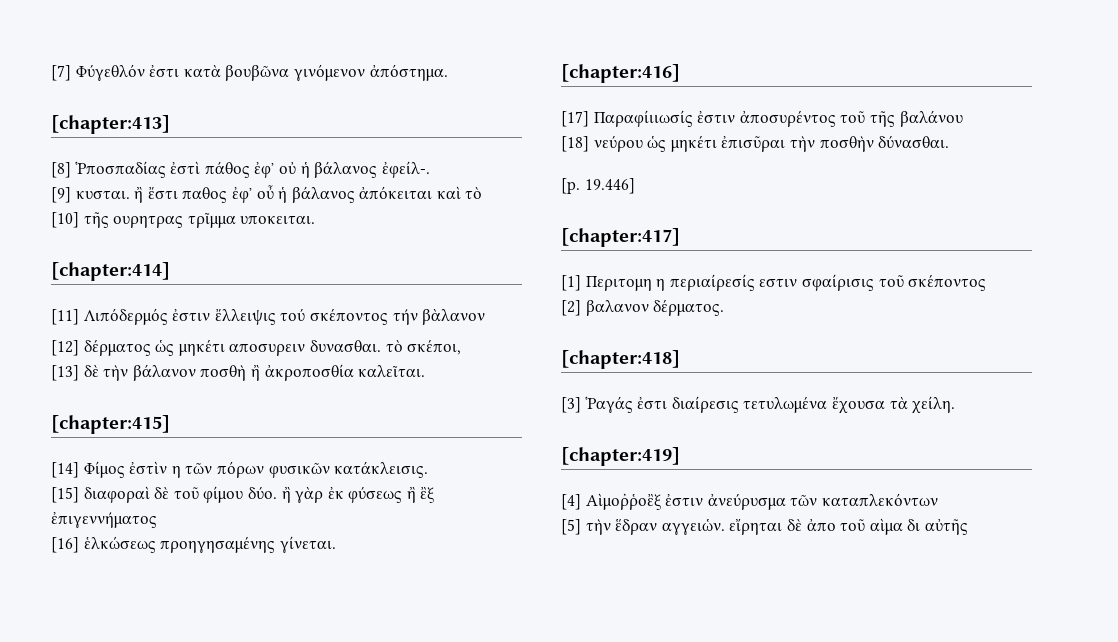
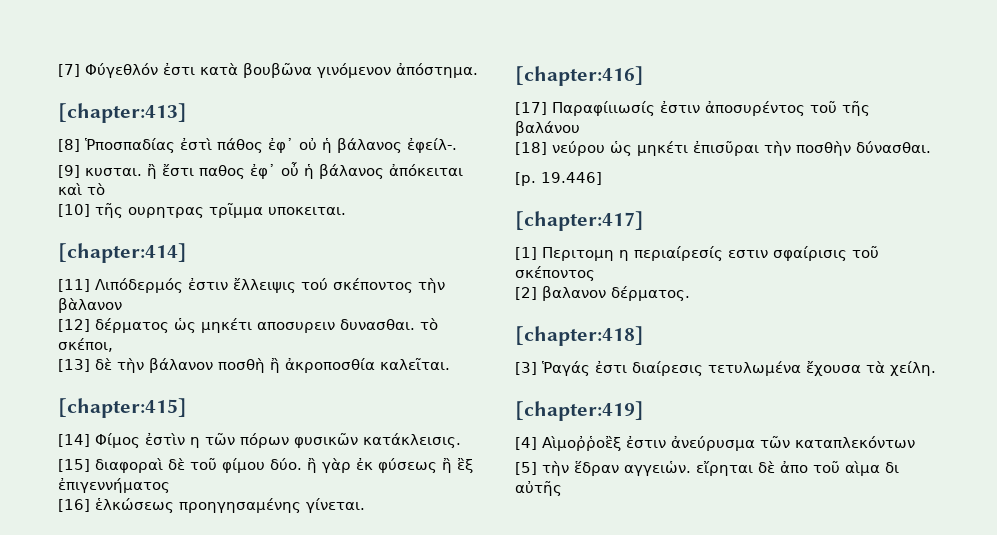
[392,309,418,325] τήν -> [418,278,445,293] τὴν

